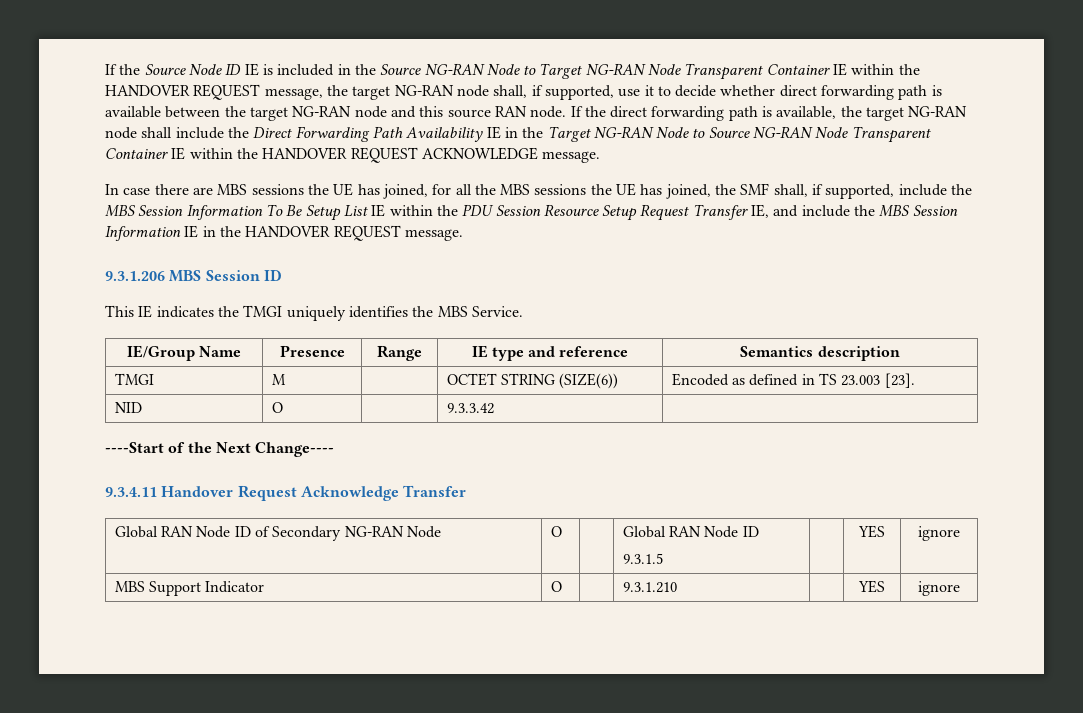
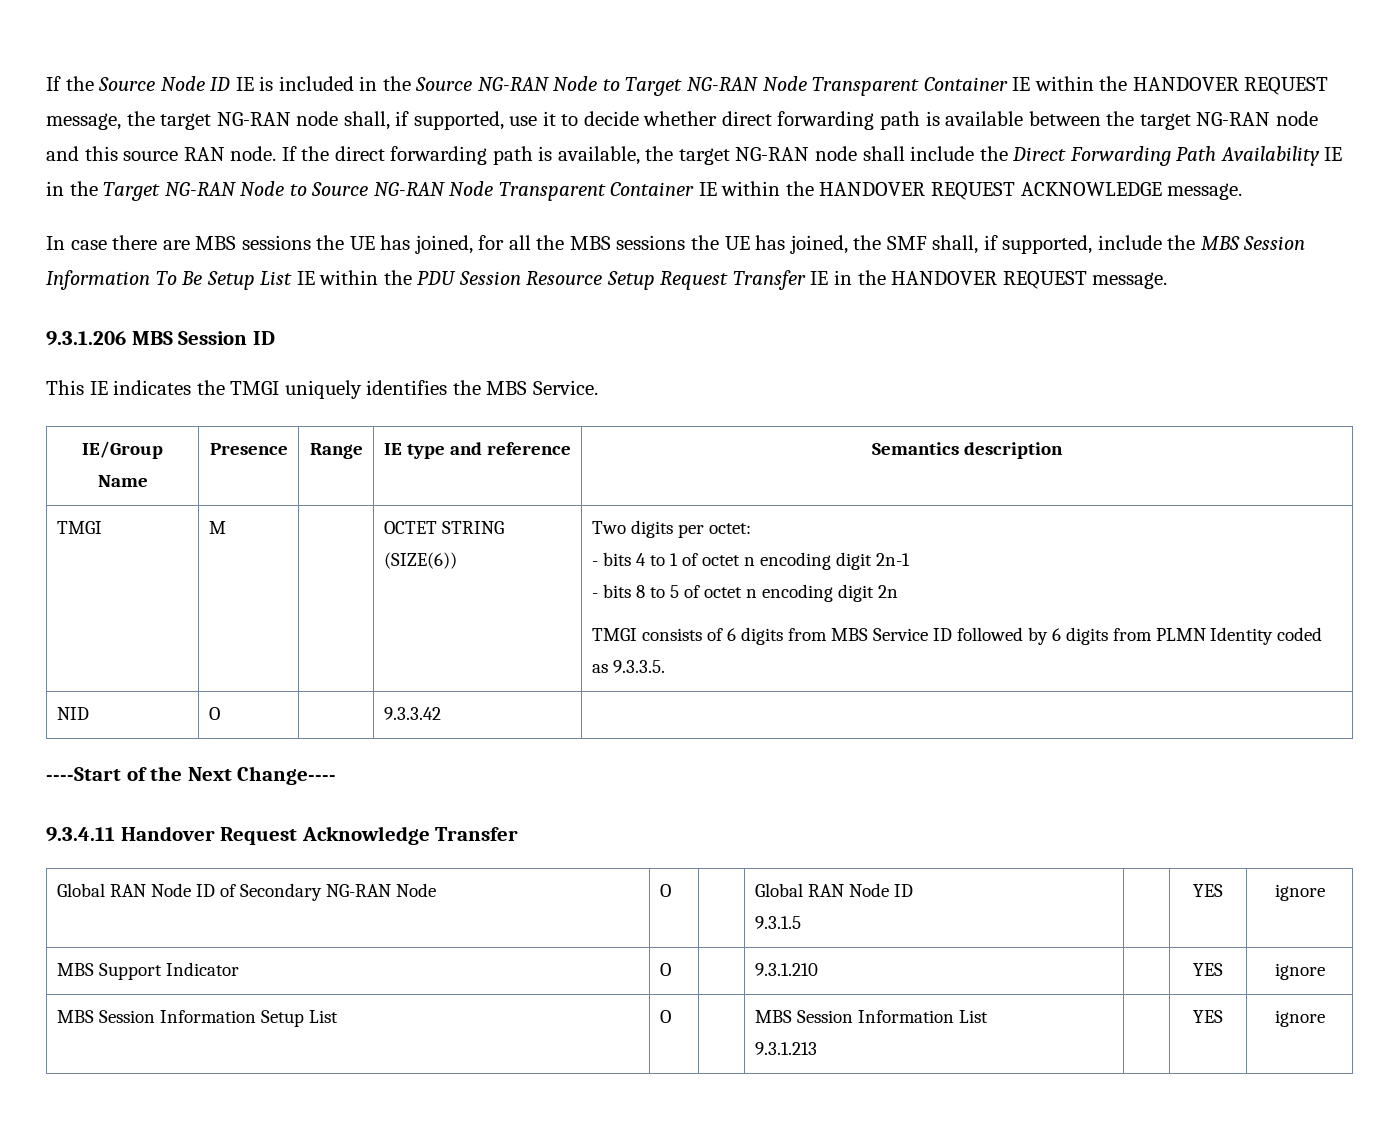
[751,204,958,218] [105,226,181,241] IE, and include the MBS Session Information -> (806, 280) none
[671,373,915,388] Encoded as defined in TS 23.003 [23]. -> [591,520,751,538] [591,552,910,570] [591,584,898,602] [591,627,1323,645] [591,660,665,673] Two digits per octet: // - bits 4 to 1 of octet n encoding digit 2n-1 // - bits 8 to 5 of octet n encoding digit 2n // TMGI consists of 6 digits from MBS Service ID followed by 6 digits from PLMN Identity coded as 9.3.3.5.
(960, 588) none -> [56,1010,338,1027] [659,1010,671,1023] [754,1010,988,1023] [754,1042,817,1055] [1193,1010,1223,1023] [1274,1010,1325,1027] // MBS Session Information Setup List | O | | MBS Session Information List // 9.3.1.213 | | YES | ignore

